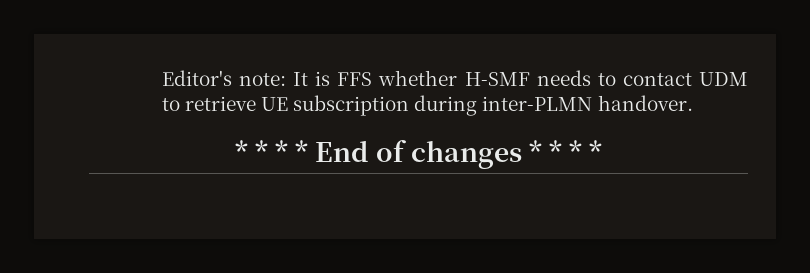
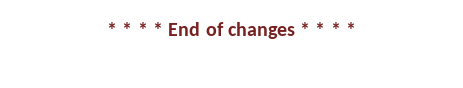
[161,70,749,86] [161,95,693,116] Editor's note: It is FFS whether H-SMF needs to contact UDM to retrieve UE subscription during inter-PLMN handover. // -> (107, 29) none

